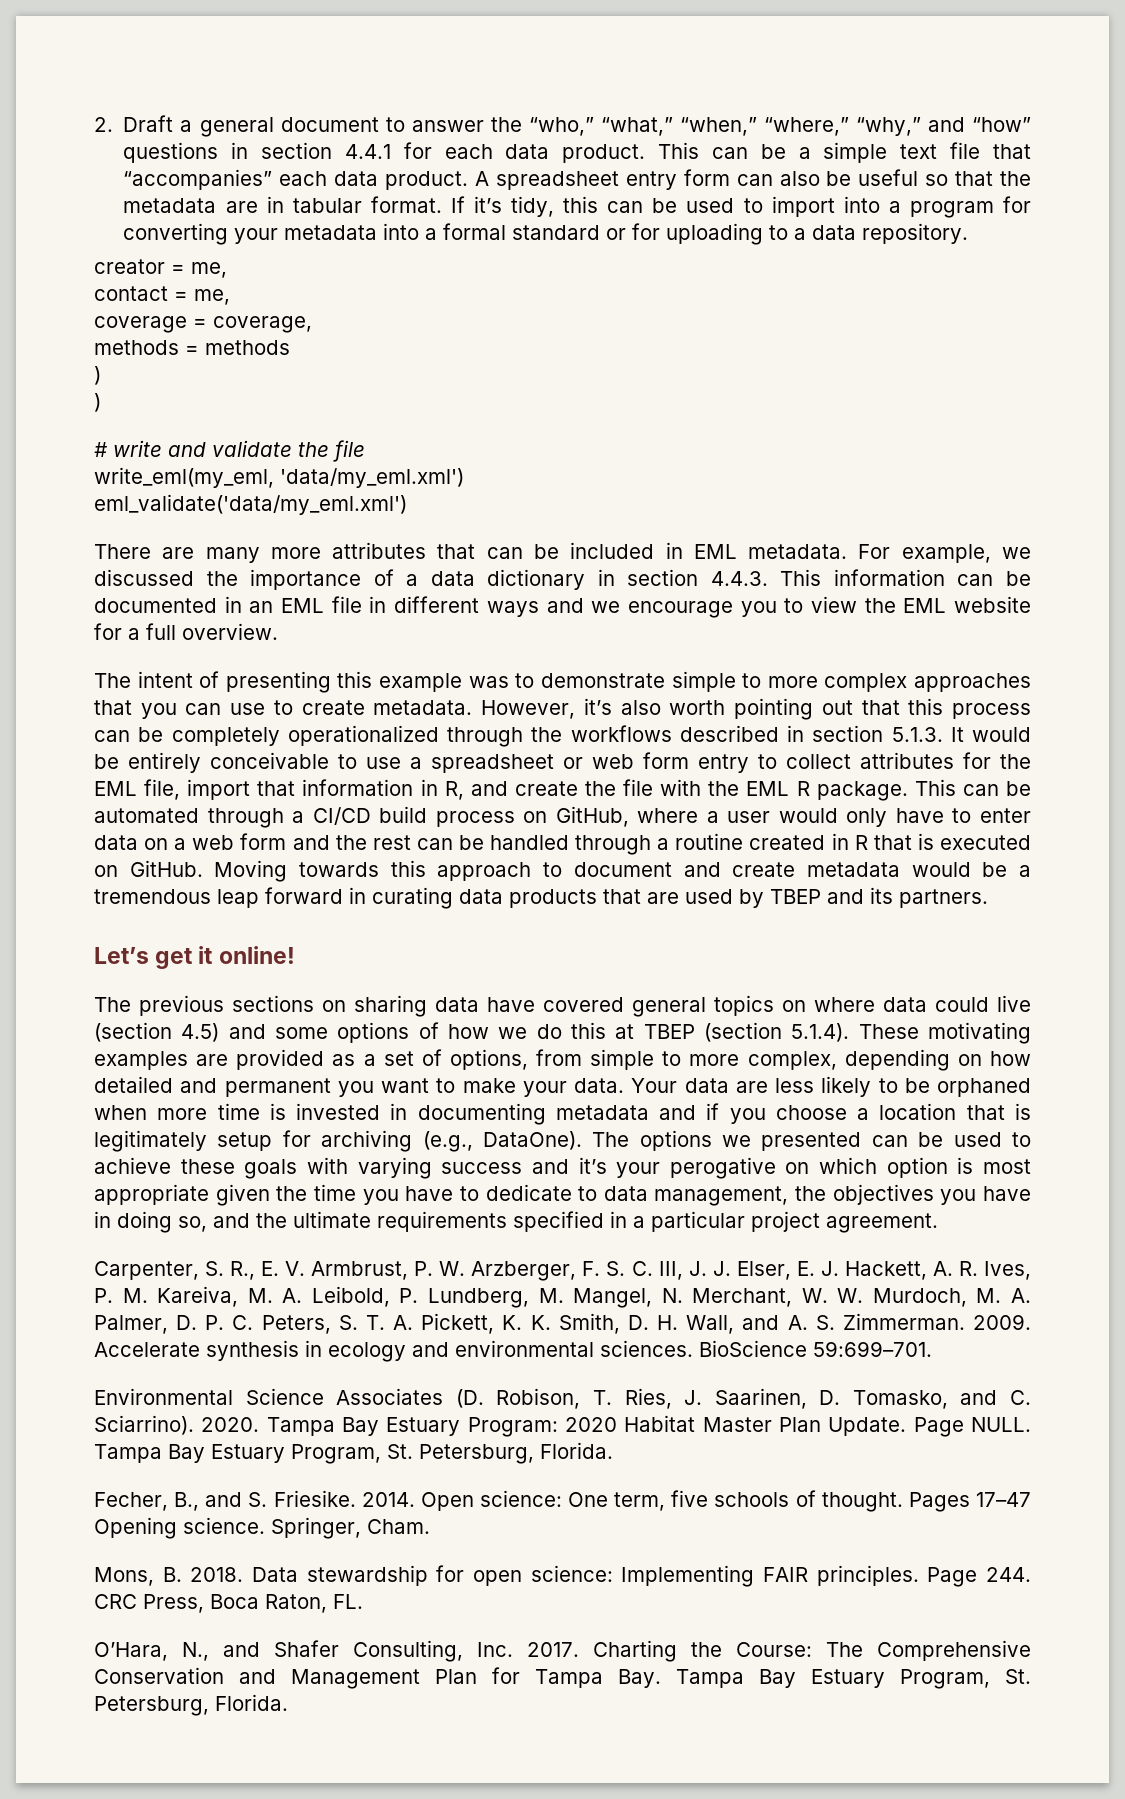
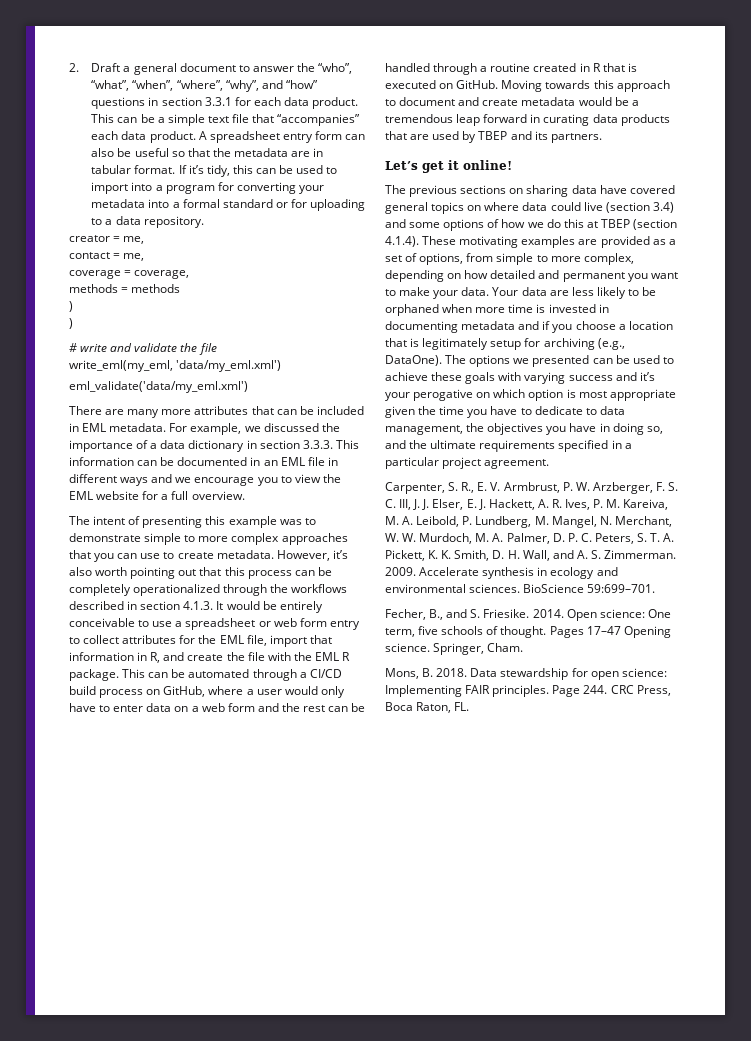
[528,117,921,136] “who,” “what,” “when,” “where,” “why,” -> [318,63,353,74] [91,80,259,92] “who”, “what”, “when”, “where”, “why”,
[344,144,391,159] 4.4.1 -> [204,97,232,106] 3.3.1
[710,571,768,586] 4.4.3. -> [302,440,333,449] 3.3.3.
[891,727,943,742] 5.1.3. -> [183,601,214,610] 4.1.3.
[181,1023,220,1042] 4.5) -> [652,202,674,213] 3.4)
[791,1023,850,1042] 5.1.4). -> [385,236,419,247] 4.1.4).
[94,1388,1032,1409] [94,1415,1032,1437] [94,1442,613,1464] // Environmental Science Associates (D. Robison, T. Ries, J. Saarinen, D. Tomasko, and C. Sciarrino). 2020. Tampa Bay Estuary Program: 2020 Habitat Master Plan Update. Page NULL. Tampa Bay Estuary Program, St. Petersburg, Florida. -> (656, 588) none
[94,1640,1031,1662] [94,1667,1031,1689] [94,1694,288,1716] // O’Hara, N., and Shafer Consulting, Inc. 2017. Charting the Course: The Comprehensive Conservation and Management Plan for Tampa Bay. Tampa Bay Estuary Program, St. Petersburg, Florida. -> (470, 706) none

